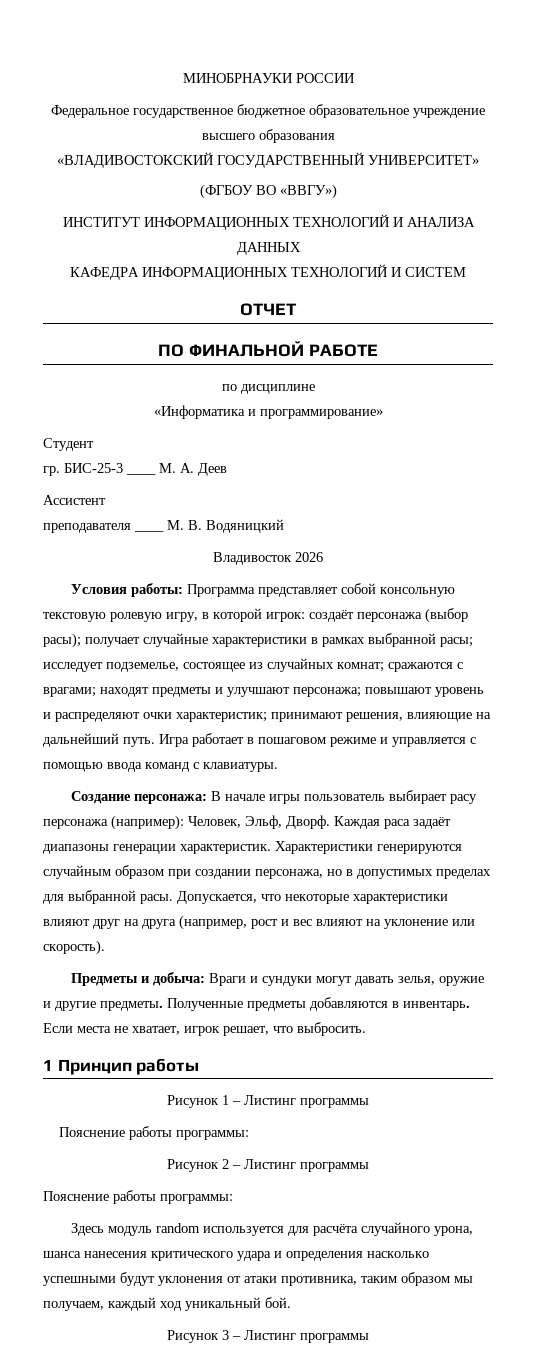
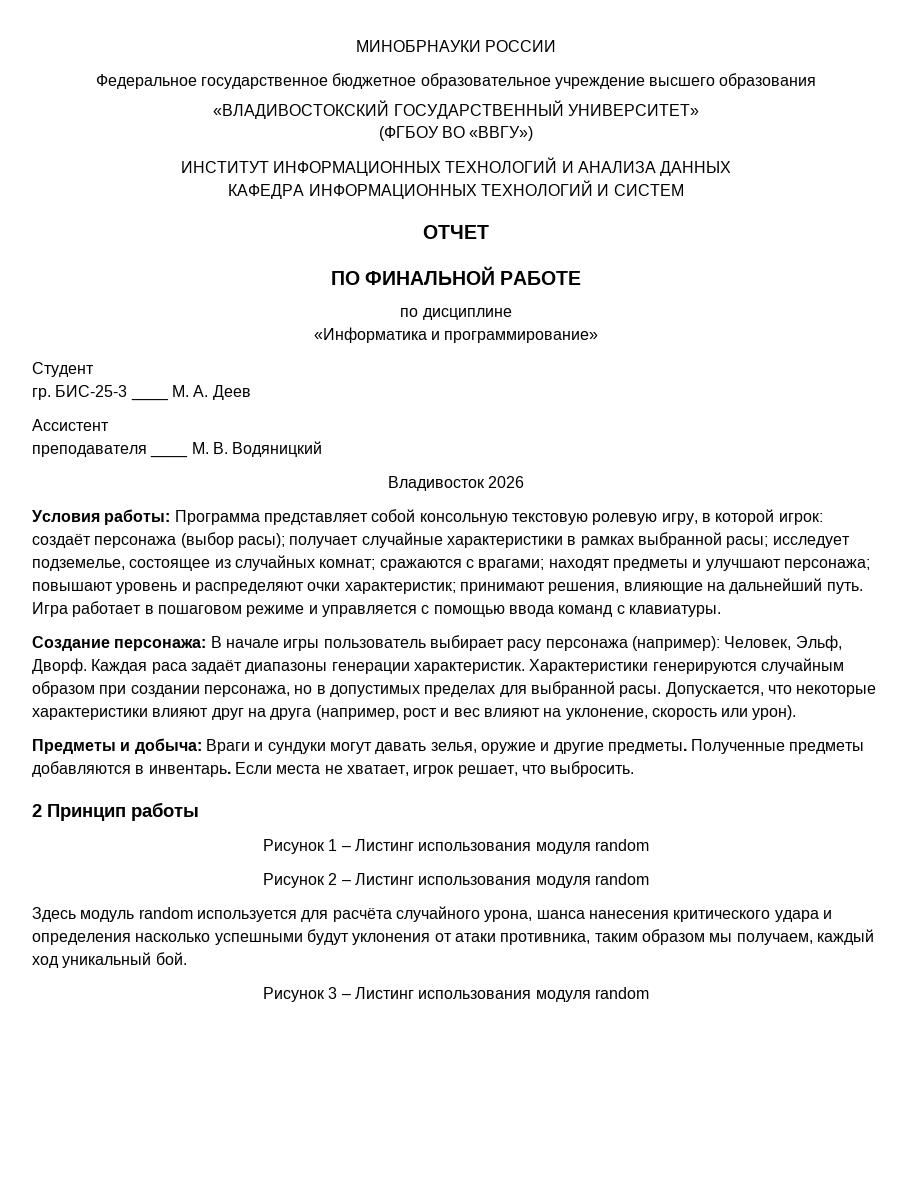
[384,919,475,929] [43,940,105,955] уклонение или скорость). -> [565,705,797,720] уклонение, скорость или урон).
[43,1059,53,1071] 1 -> [32,804,42,817] 2
[300,1098,369,1108] [59,1126,250,1140] программы // Пояснение работы программы: -> [418,839,649,854] использования модуля random
[300,1162,369,1172] [43,1190,233,1204] программы // Пояснение работы программы: -> [418,873,649,888] использования модуля random
[300,1333,369,1343] программы -> [418,987,649,1002] использования модуля random

